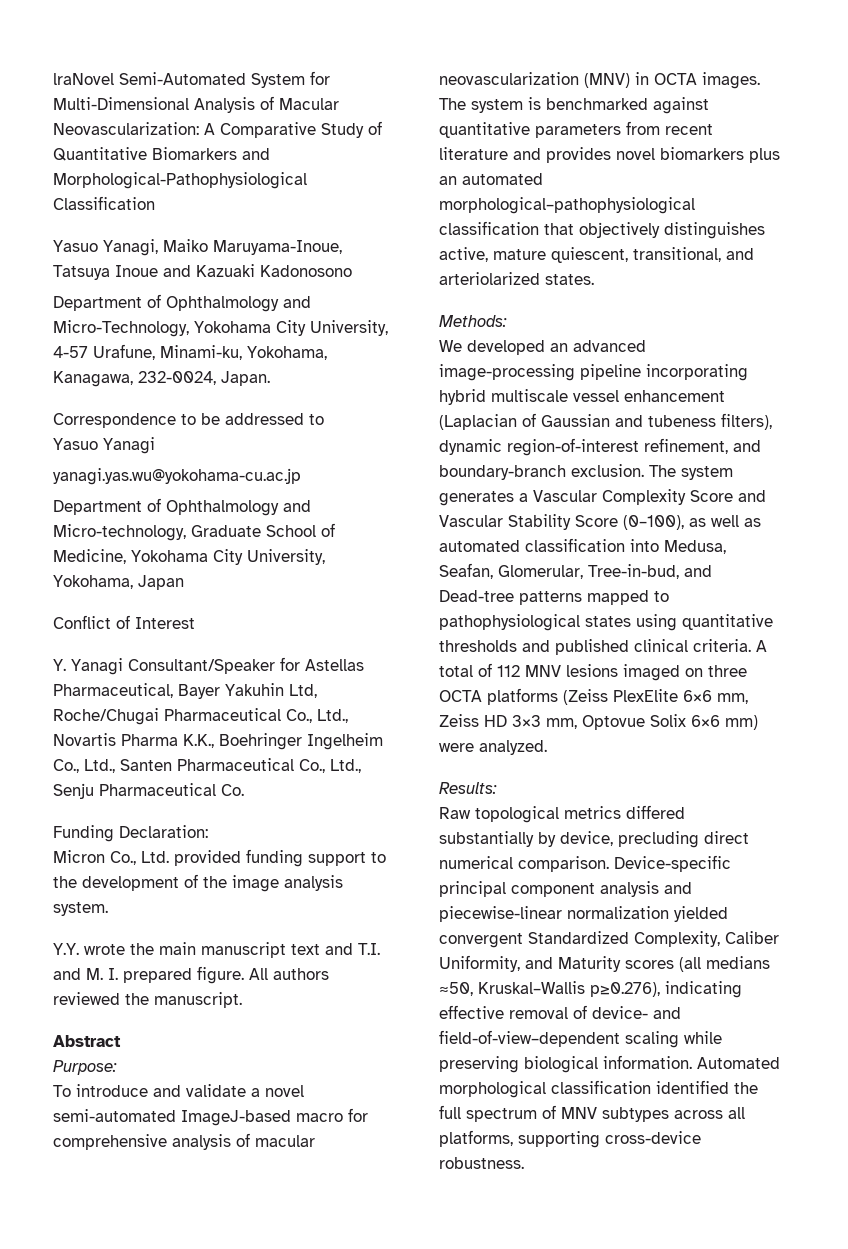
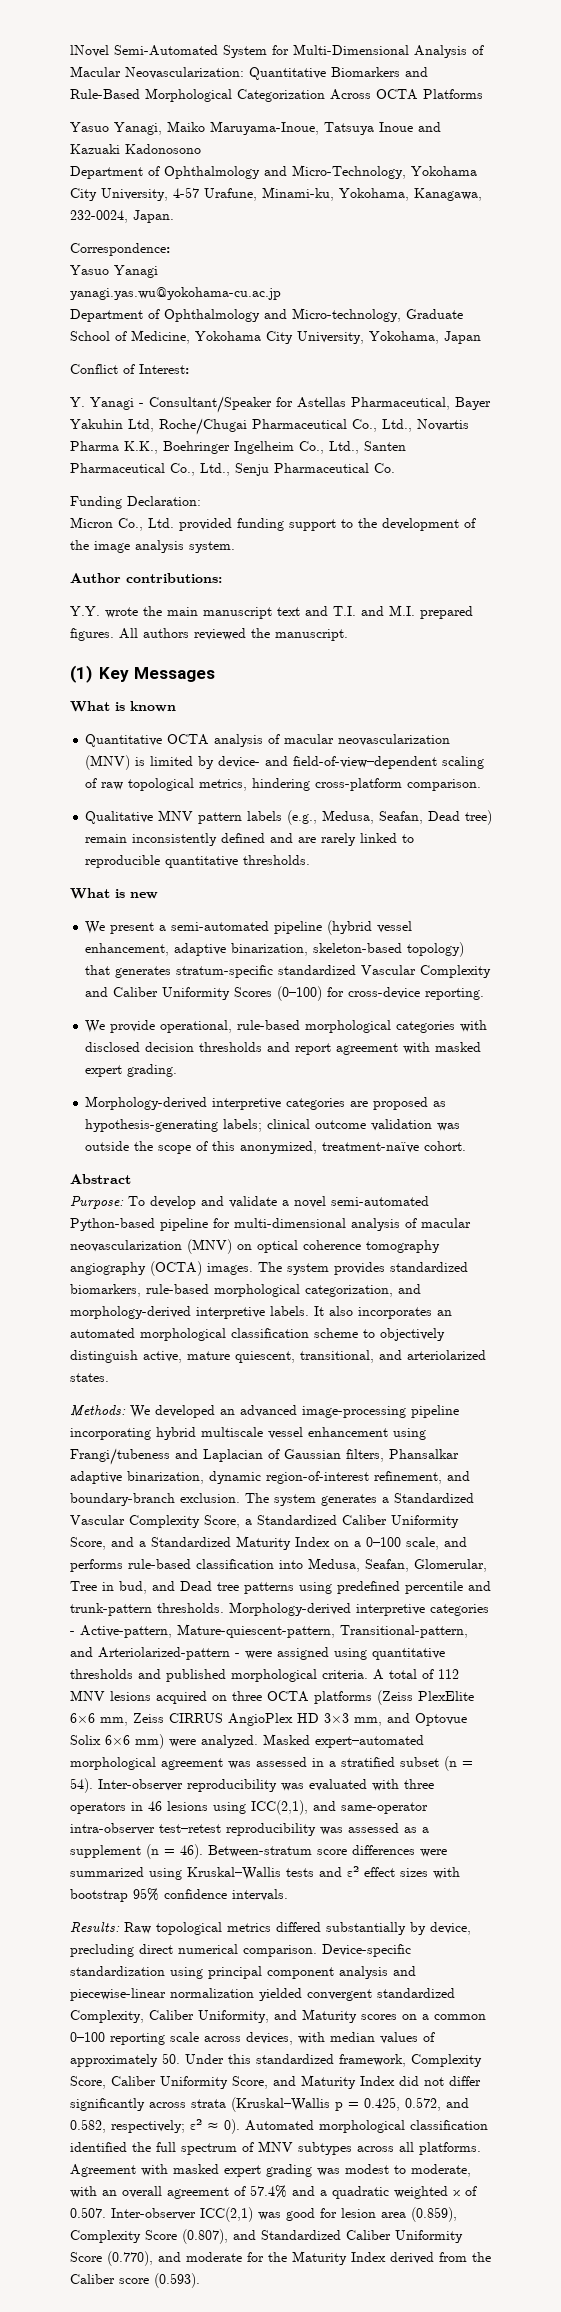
[53,73,114,85] lraNovel -> [70,45,109,57] lNovel
[204,121,382,138] [53,147,270,161] [53,172,307,189] [53,196,155,210] A Comparative Study of Quantitative Biomarkers and Morphological-Pathophysiological Classification -> [249,67,428,80] [70,88,483,102] Quantitative Biomarkers and Rule-Based Morphological Categorization Across OCTA Platforms
[53,413,324,428] Correspondence to be addressed to -> [70,243,170,256] Correspondence:
[135,617,195,629] Interest -> [139,364,189,374] Interest:
(123, 666) none -> [139,403,144,407] -
(108, 909) none -> [70,573,222,583] // Author contributions:
[86,966,244,984] M. I. prepared figure. -> [389,605,473,619] [70,628,114,641] M.I. prepared figures.
(242, 1000) none -> [70,665,215,683] [70,701,176,712] [85,734,451,747] [85,755,485,770] [85,778,482,791] [85,810,493,825] [85,833,415,846] [85,855,311,868] [70,888,158,899] [85,920,413,935] [85,942,465,957] [85,965,492,978] [85,986,485,1001] [85,1020,488,1033] [85,1042,482,1055] [85,1064,178,1077] [85,1096,447,1110] [85,1119,461,1132] [85,1141,467,1154] // (1) Key Messages // What is known // Quantitative OCTA analysis of macular neovascularization (MNV) is limited by device- and field-of-view–dependent scaling of raw topological metrics, hindering cross-platform comparison. // Qualitative MNV pattern labels (e.g., Medusa, Seafan, Dead tree) remain inconsistently defined and are rarely linked to reproducible quantitative thresholds. // What is new // We present a semi-automated pipeline (hybrid vessel enhancement, adaptive binarization, skeleton-based topology) that generates stratum-specific standardized Vascular Complexity and Caliber Uniformity Scores (0–100) for cross-device reporting. // We provide operational, rule-based morphological categories with disclosed decision thresholds and report agreement with masked expert grading. // Morphology-derived interpretive categories are proposed as hypothesis-generating labels; clinical outcome validation was outside the scope of this anonymized, treatment-naïve cohort.
[53,1084,148,1097] // To introduce -> [128,1196,196,1209] To develop
[181,1108,368,1126] [53,1133,315,1150] [439,72,760,89] [439,97,709,114] [439,121,713,138] [439,147,780,163] [439,173,543,185] [439,197,695,214] [439,221,765,239] ImageJ-based macro for comprehensive analysis of macular neovascularization (MNV) in OCTA images. The system is benchmarked against quantitative parameters from recent literature and provides novel biomarkers plus an automated morphological–pathophysiological classification that objectively distinguishes -> [70,1218,471,1231] [70,1239,440,1254] [70,1261,468,1276] [70,1284,421,1297] [70,1306,452,1319] [70,1328,445,1341] [70,1350,138,1363] Python-based pipeline for multi-dimensional analysis of macular neovascularization (MNV) on optical coherence tomography angiography (OCTA) images. The system provides standardized biomarkers, rule-based morphological categorization, and morphology-derived interpretive labels. It also incorporates an automated morphological classification scheme to objectively distinguish
(507, 321) // -> (126, 1411) none
[439,413,772,430] (Laplacian of Gaussian and tubeness filters), -> [393,1428,426,1440] [70,1448,459,1465] [70,1471,204,1484] using Frangi/tubeness and Laplacian of Gaussian filters, Phansalkar adaptive binarization,
[533,489,766,505] [439,514,761,530] [439,540,520,552] Vascular Complexity Score and Vascular Stability Score (0–100), as well as automated -> [394,1493,474,1503] [70,1515,459,1528] [70,1536,467,1550] [70,1559,191,1572] Standardized Vascular Complexity Score, a Standardized Caliber Uniformity Score, and a Standardized Maturity Index on a 0–100 scale, and performs rule-based
[588,564,712,579] [439,590,669,605] [439,614,631,631] Tree-in-bud, and Dead-tree patterns mapped to pathophysiological states -> [70,1581,491,1594] [70,1602,489,1616] [70,1624,468,1638] [70,1647,329,1660] Tree in bud, and Dead tree patterns using predefined percentile and trunk-pattern thresholds. Morphology-derived interpretive categories - Active-pattern, Mature-quiescent-pattern, Transitional-pattern, and Arteriolarized-pattern - were assigned
[634,639,688,652] clinical -> [231,1669,317,1682] morphological
[623,664,680,681] imaged -> [156,1691,207,1704] acquired
(479, 720) none -> [169,1713,293,1726] CIRRUS AngioPlex
(577, 723) none -> [387,1713,410,1723] and
(547, 747) none -> [263,1734,424,1748] [70,1756,473,1771] [70,1778,434,1793] [70,1800,428,1815] [70,1823,429,1836] [70,1844,447,1859] [70,1866,460,1880] [70,1888,288,1902] Masked expert–automated morphological agreement was assessed in a stratified subset (n = 54). Inter-observer reproducibility was evaluated with three operators in 46 lesions using ICC(2,1), and same-operator intra-observer test–retest reproducibility was assessed as a supplement (n = 46). Between-stratum score differences were summarized using Kruskal–Wallis tests and ε² effect sizes with bootstrap 95% confidence intervals.
(497, 788) // -> (120, 1927) none
(731, 863) none -> [70,1966,203,1979] standardization using
[528,931,629,944] Standardized -> [377,1988,455,1998] standardized
[679,956,770,972] [439,981,742,998] [439,1005,681,1019] [439,1030,722,1048] [439,1055,692,1073] (all medians ≈50, Kruskal–Wallis p≥0.276), indicating effective removal of device- and field-of-view–dependent scaling while preserving biological information. -> [402,2014,486,2020] [70,2032,435,2045] [70,2053,482,2067] [70,2075,481,2089] [70,2097,469,2112] [70,2119,240,2134] on a common 0–100 reporting scale across devices, with median values of approximately 50. Under this standardized framework, Complexity Score, Caliber Uniformity Score, and Maturity Index did not differ significantly across strata (Kruskal–Wallis p = 0.425, 0.572, and 0.582, respectively; ε² ≈ 0).
[439,1130,701,1148] [439,1157,524,1169] platforms, supporting cross-device robustness. -> [419,2142,481,2155] [70,2164,471,2177] [70,2185,477,2199] [70,2207,457,2222] [70,2229,463,2244] [70,2251,491,2266] [70,2273,200,2288] platforms. Agreement with masked expert grading was modest to moderate, with an overall agreement of 57.4% and a quadratic weighted κ of 0.507. Inter-observer ICC(2,1) was good for lesion area (0.859), Complexity Score (0.807), and Standardized Caliber Uniformity Score (0.770), and moderate for the Maturity Index derived from the Caliber score (0.593).

